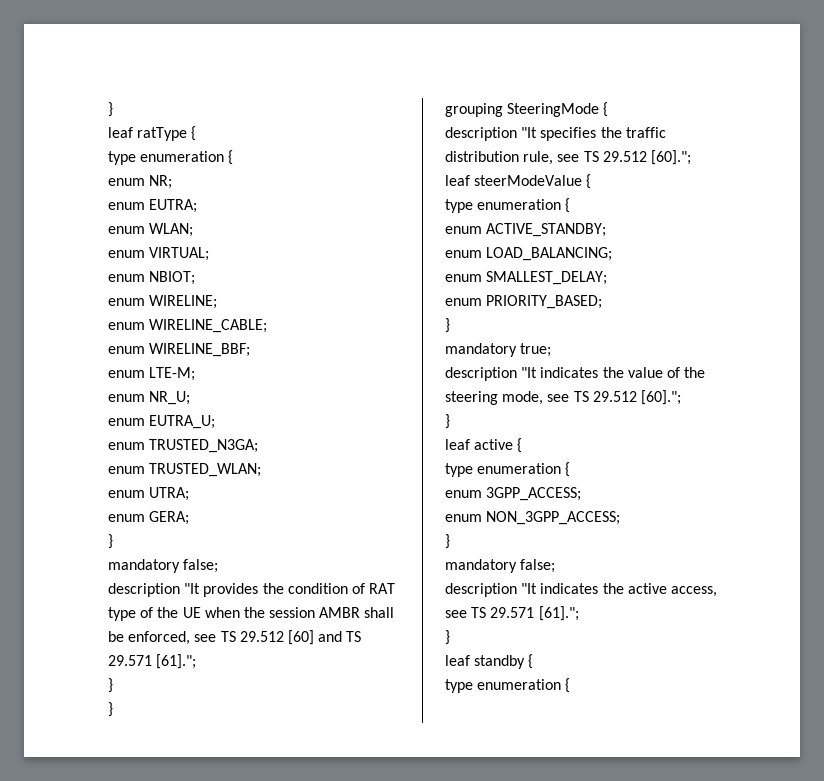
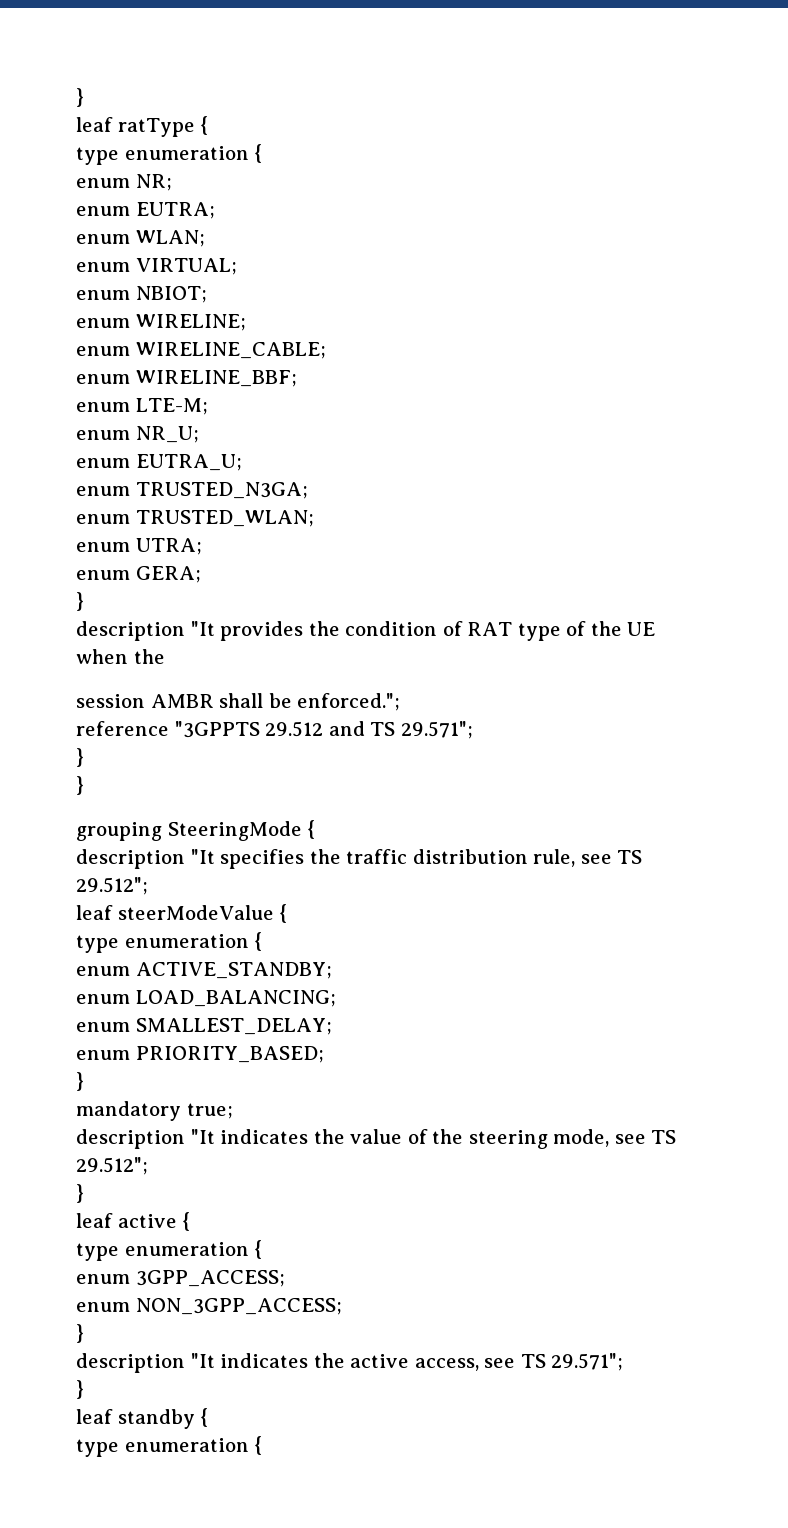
[108,559,219,573] // mandatory false; -> (84, 601) none
(265, 612) none -> (165, 656) //
[128,630,362,645] [108,654,197,669] enforced, see TS 29.512 [60] and TS 29.571 [61]."; -> [297,693,401,711] [76,721,473,739] enforced."; // reference "3GPPTS 29.512 and TS 29.571";
[602,150,691,165] 29.512 [60]."; -> [76,877,148,895] 29.512";
[592,390,681,405] 29.512 [60]."; -> [76,1157,148,1175] 29.512";
[445,559,556,573] // mandatory false; -> (84, 1333) none
[490,606,579,621] 29.571 [61]."; -> [551,1353,624,1371] 29.571";

